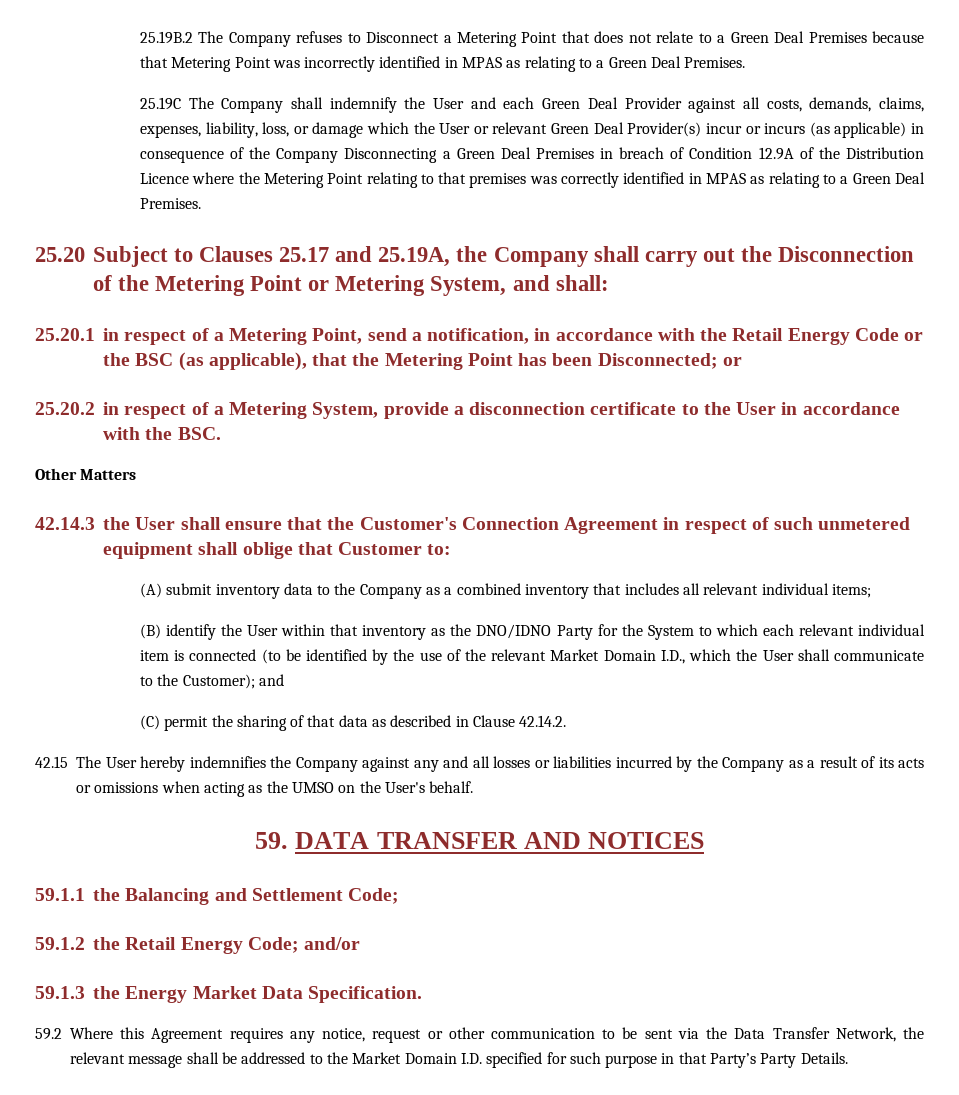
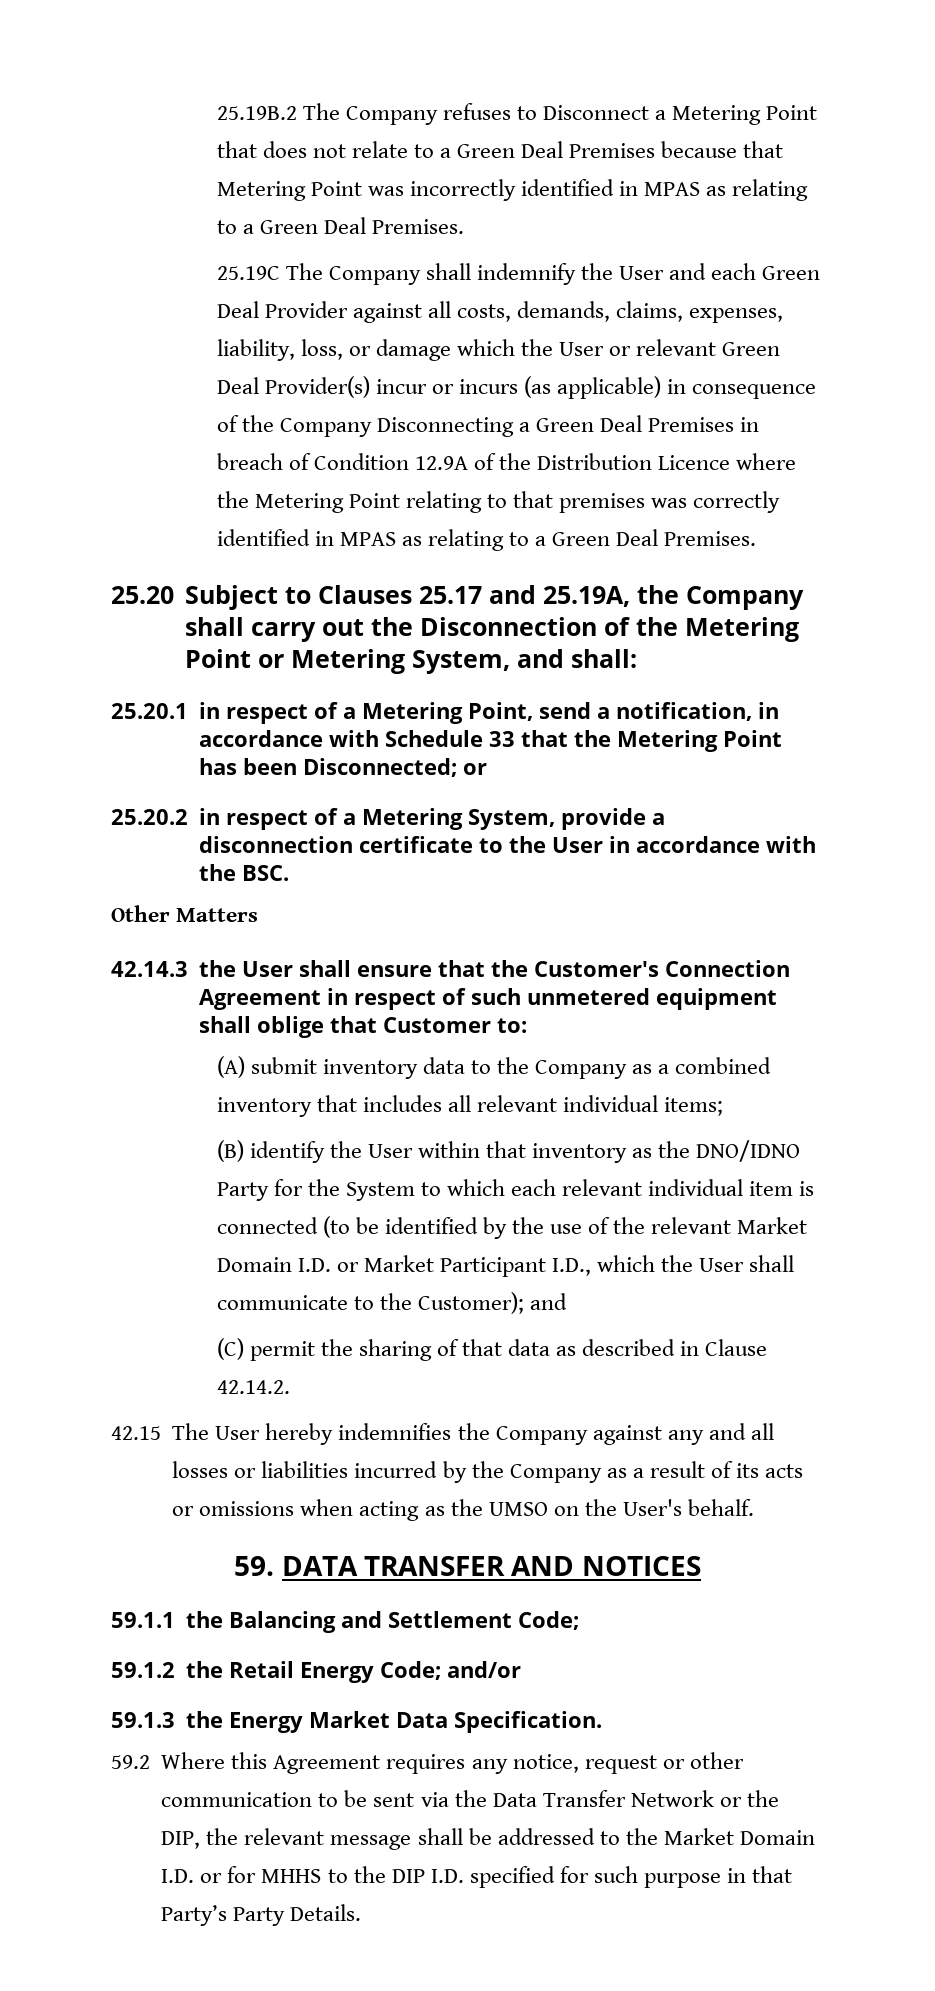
[700,328,924,345] [103,352,307,371] the Retail Energy Code or the BSC (as applicable), -> [385,730,516,747] Schedule 33
(656, 655) none -> [297,1255,546,1277] I.D. or Market Participant
[835,1027,896,1042] Network, -> [630,1790,779,1807] [161,1831,201,1849] Network or the DIP,
(482, 1058) none -> [200,1866,464,1883] or for MHHS to the DIP I.D.

